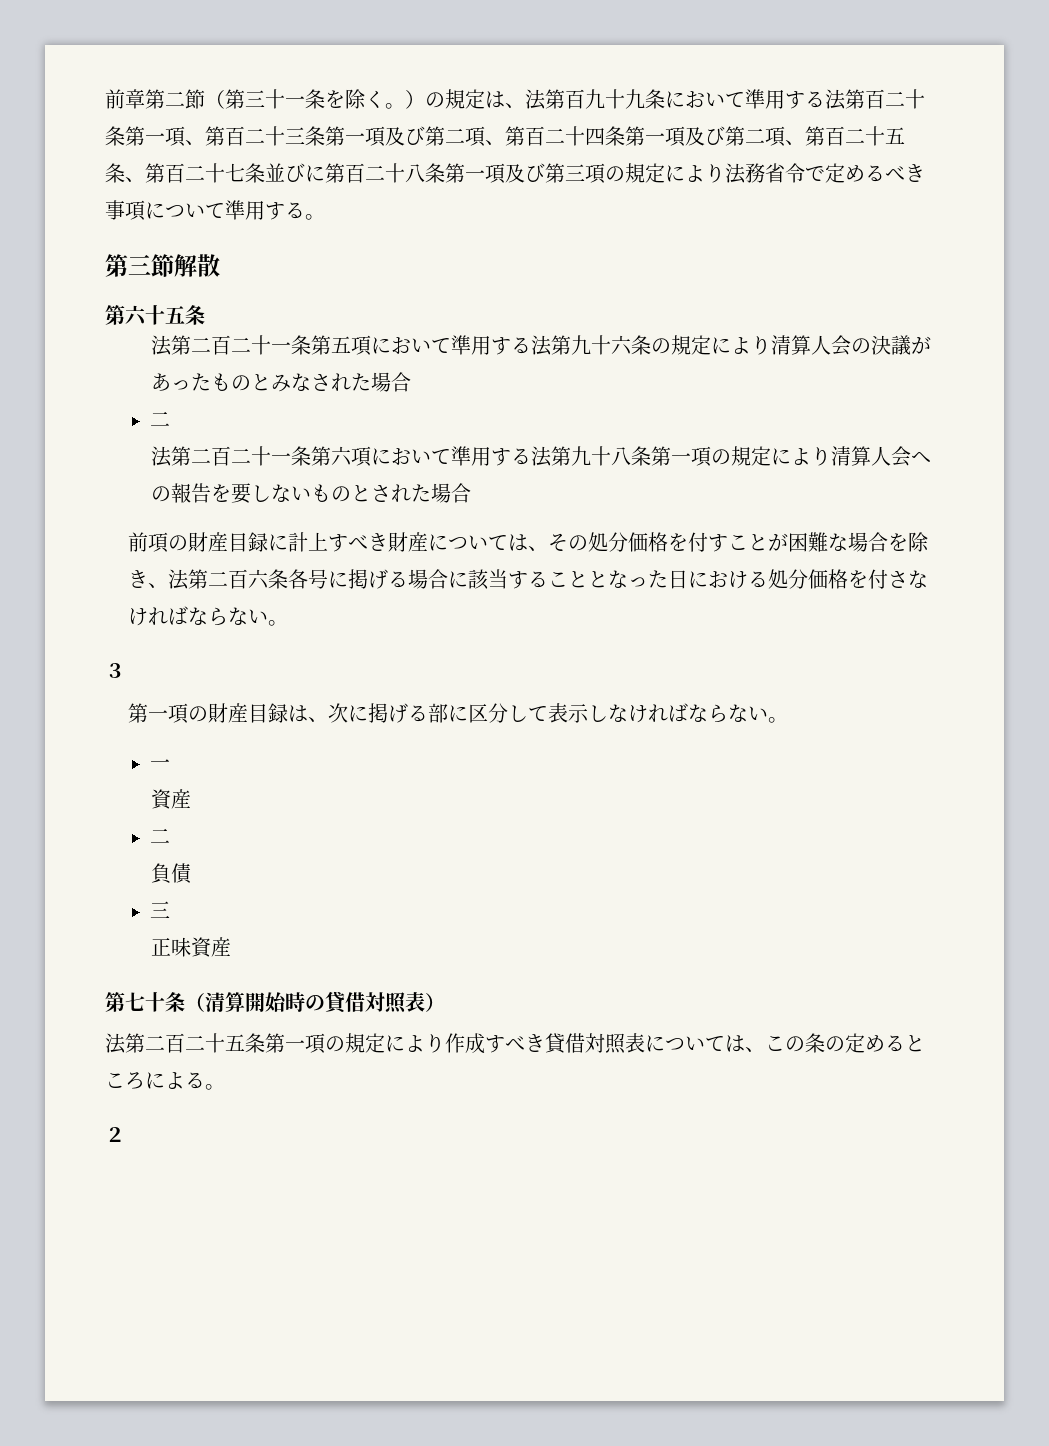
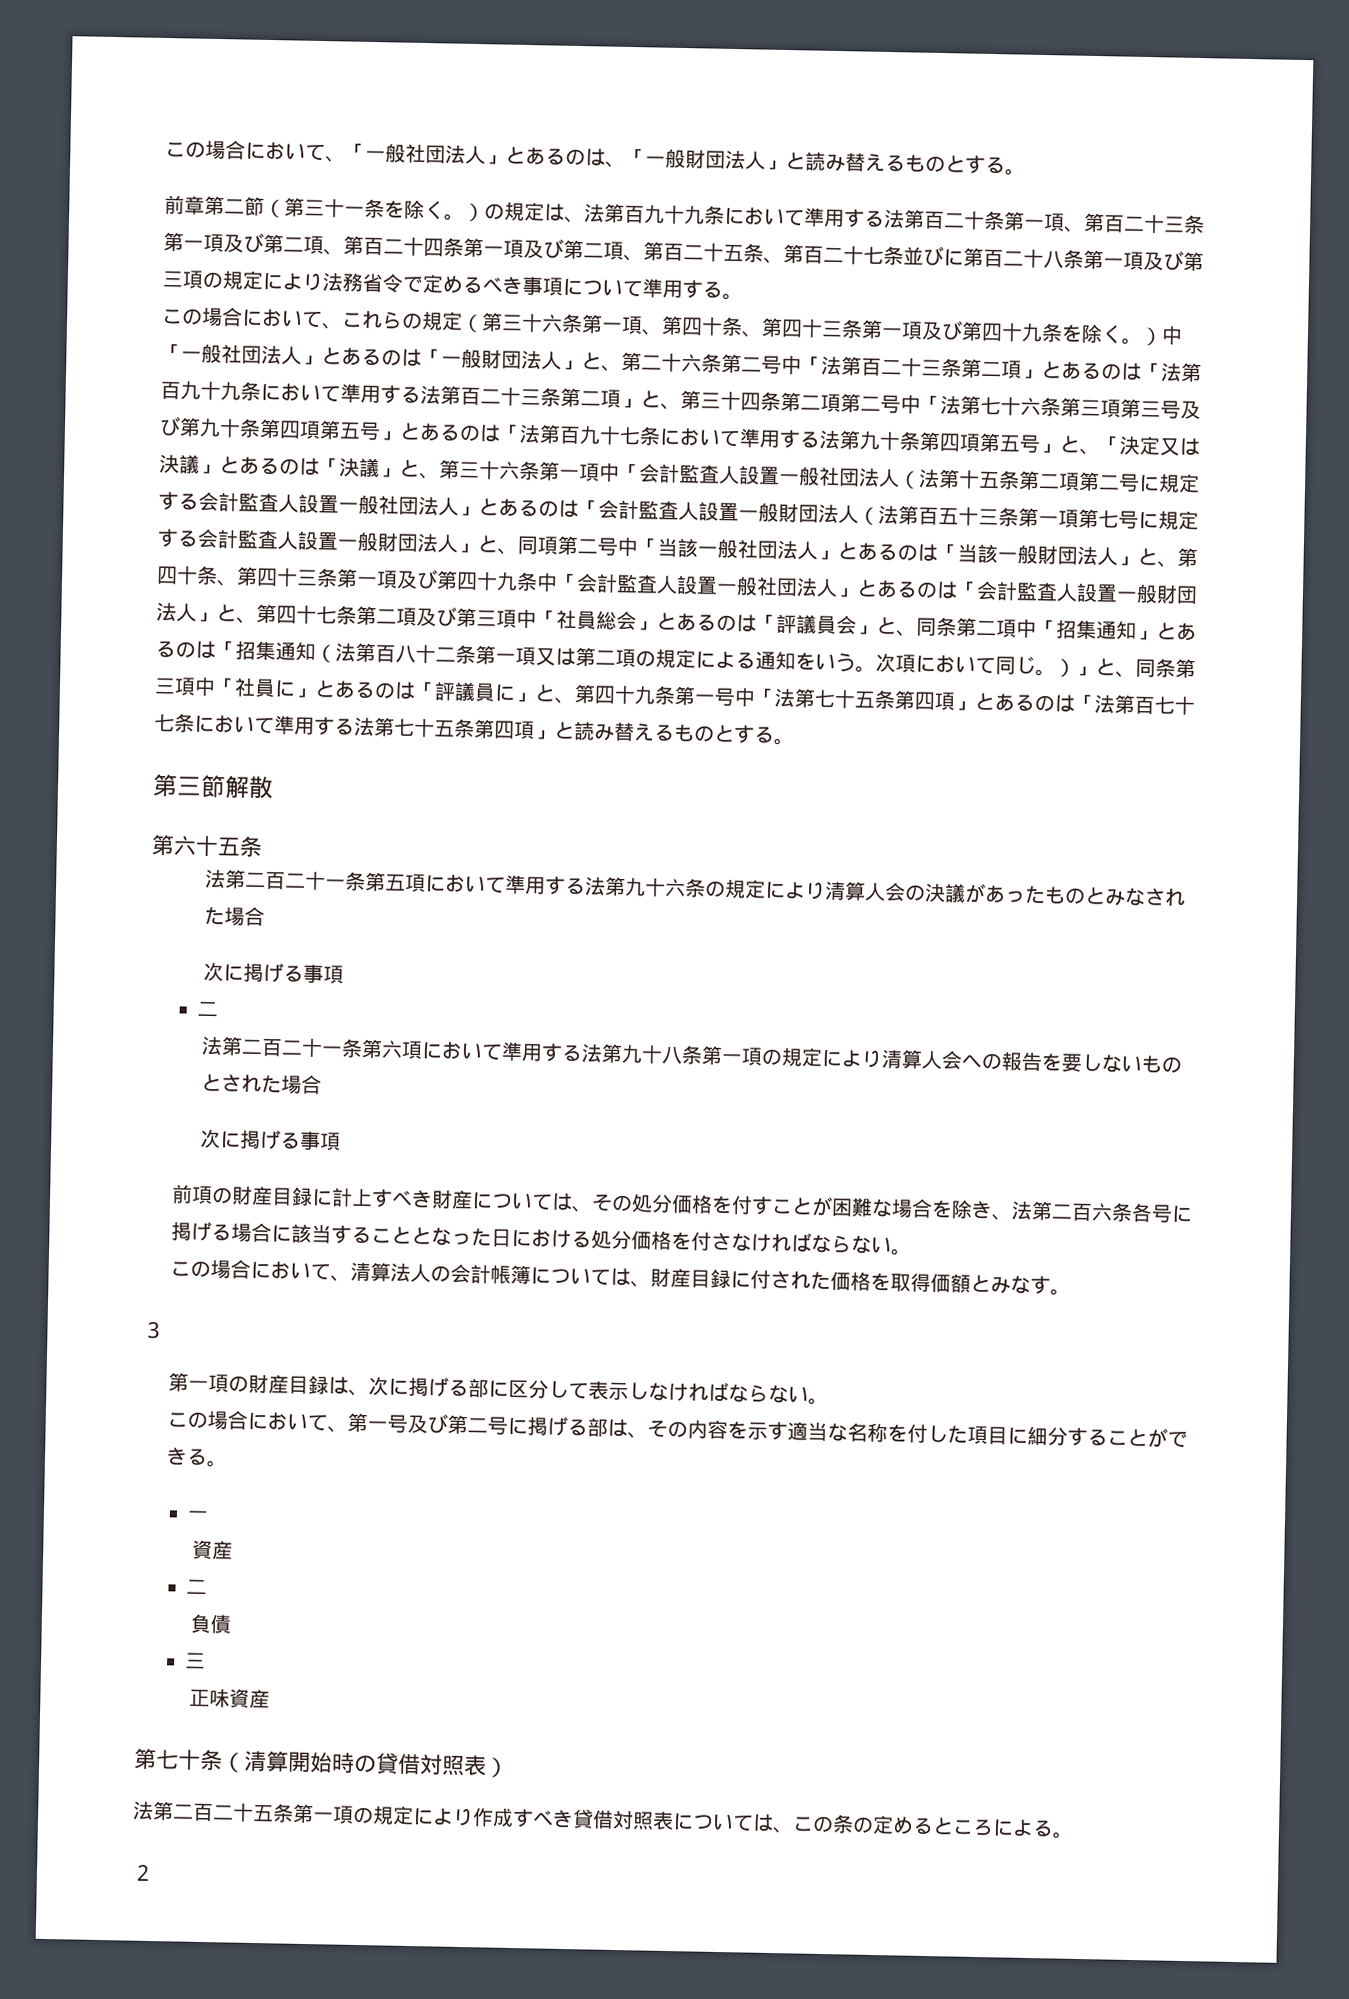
(105, 99) none -> [165,140,1026,176] この場合において、「一般社団法人」とあるのは、「一般財団法人」と読み替えるものとする。 //
(325, 217) none -> [161,307,1183,347] [161,343,1202,383] [160,380,1201,420] [159,415,1200,457] [159,453,1200,494] [158,491,1199,531] [157,528,1198,568] [156,565,1198,605] [156,601,1197,642] [155,640,1196,679] [154,676,1195,716] [154,713,795,746] // この場合において、これらの規定（第三十六条第一項、第四十条、第四十三条第一項及び第四十九条を除く。）中「一般社団法人」とあるのは「一般財団法人」と、第二十六条第二号中「法第百二十三条第二項」とあるのは「法第百九十九条において準用する法第百二十三条第二項」と、第三十四条第二項第二号中「法第七十六条第三項第三号及び第九十条第四項第五号」とあるのは「法第百九十七条において準用する法第九十条第四項第五号」と、「決定又は決議」とあるのは「決議」と、第三十六条第一項中「会計監査人設置一般社団法人（法第十五条第二項第二号に規定する会計監査人設置一般社団法人」とあるのは「会計監査人設置一般財団法人（法第百五十三条第一項第七号に規定する会計監査人設置一般財団法人」と、同項第二号中「当該一般社団法人」とあるのは「当該一般財団法人」と、第四十条、第四十三条第一項及び第四十九条中「会計監査人設置一般社団法人」とあるのは「会計監査人設置一般財団法人」と、第四十七条第二項及び第三項中「社員総会」とあるのは「評議員会」と、同条第二項中「招集通知」とあるのは「招集通知（法第百八十二条第一項又は第二項の規定による通知をいう。次項において同じ。）」と、同条第三項中「社員に」とあるのは「評議員に」と、第四十九条第一号中「法第七十五条第四項」とあるのは「法第百七十七条において準用する法第七十五条第四項」と読み替えるものとする。
(412, 382) none -> [202,961,344,984] // 次に掲げる事項
(472, 493) none -> [199,1128,341,1151] // 次に掲げる事項
(289, 623) none -> [169,1259,1071,1296] // この場合において、清算法人の会計帳簿については、財産目録に付された価格を取得価額とみなす。
(789, 720) none -> [166,1410,1188,1449] [165,1447,227,1468] // この場合において、第一号及び第二号に掲げる部は、その内容を示す適当な名称を付した項目に細分することができる。

